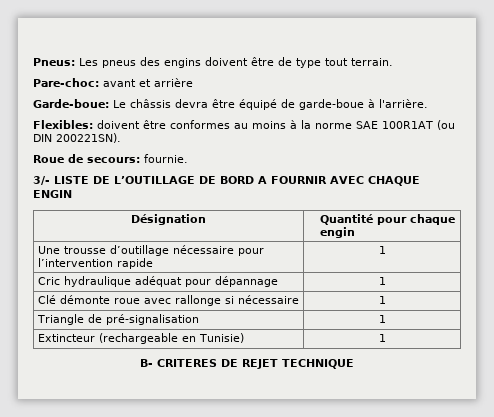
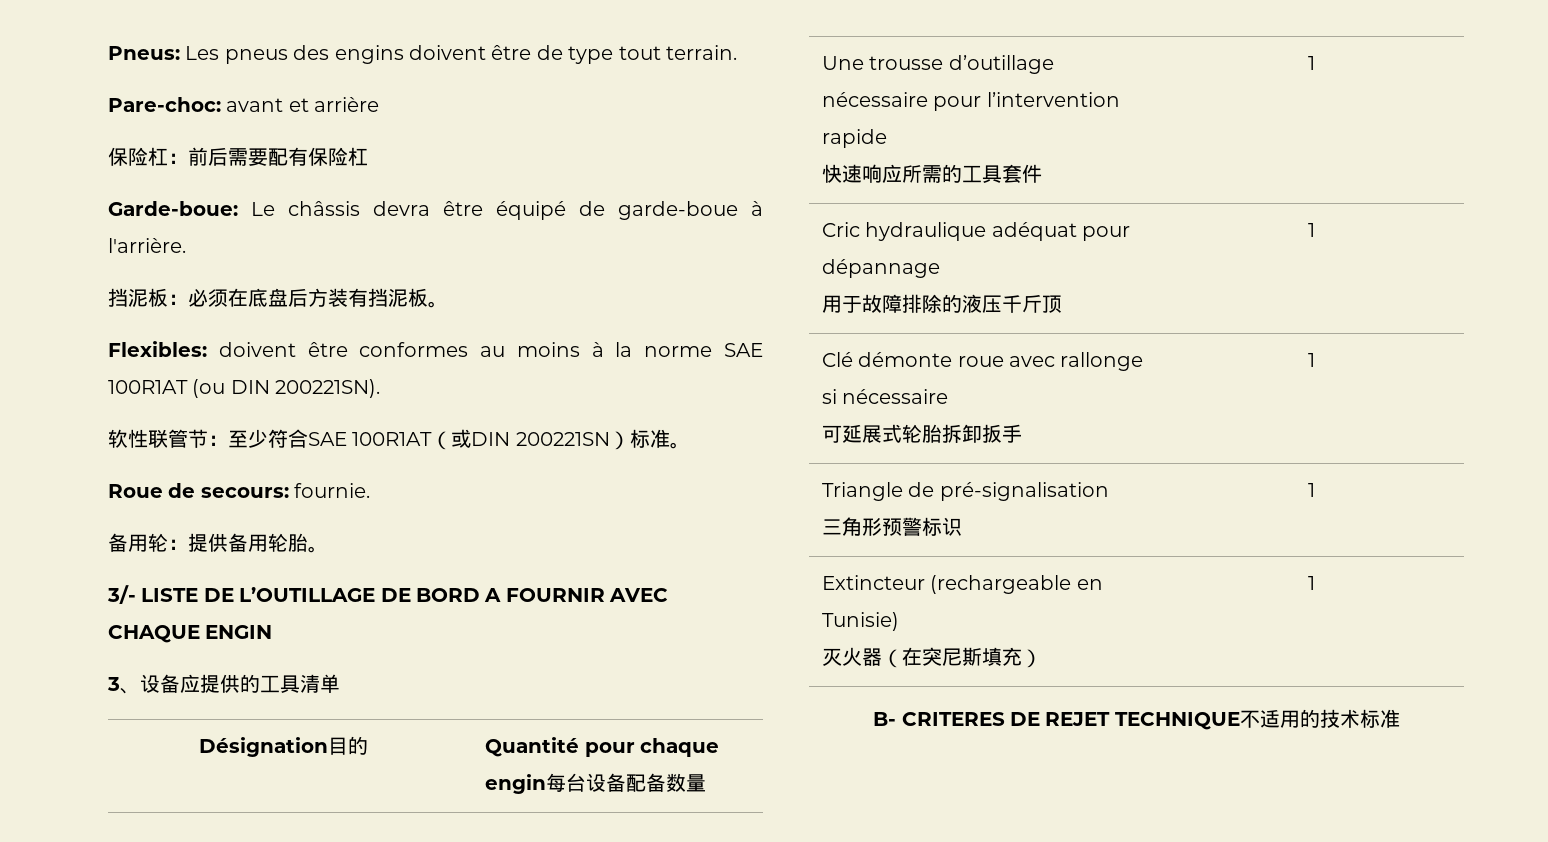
(193, 82) none -> [108,147,368,166] // 保险杠：前后需要配有保险杠
(428, 103) none -> [108,288,448,308] // 挡泥板：必须在底盘后方装有挡泥板。
(121, 138) none -> [108,429,690,450] // 软性联管节：至少符合SAE 100R1AT（或DIN 200221SN）标准。
(188, 158) none -> [108,533,328,553] // 备用轮：提供备用轮胎。
(72, 194) none -> [107,674,340,694] // 3、设备应提供的工具清单
(206, 219) none -> [328,736,368,755] 目的
(356, 232) none -> [546,773,707,792] 每台设备配备数量
(153, 263) none -> [821,164,1042,183] // 快速响应所需的工具套件
(278, 281) none -> [821,294,1062,313] // 用于故障排除的液压千斤顶
(299, 299) none -> [821,424,1022,443] // 可延展式轮胎拆卸扳手
(199, 319) none -> [821,517,962,536] // 三角形预警标识
(244, 338) none -> [821,647,1042,668] // 灭火器（在突尼斯填充）
(354, 364) none -> [1239,709,1400,728] 不适用的技术标准

